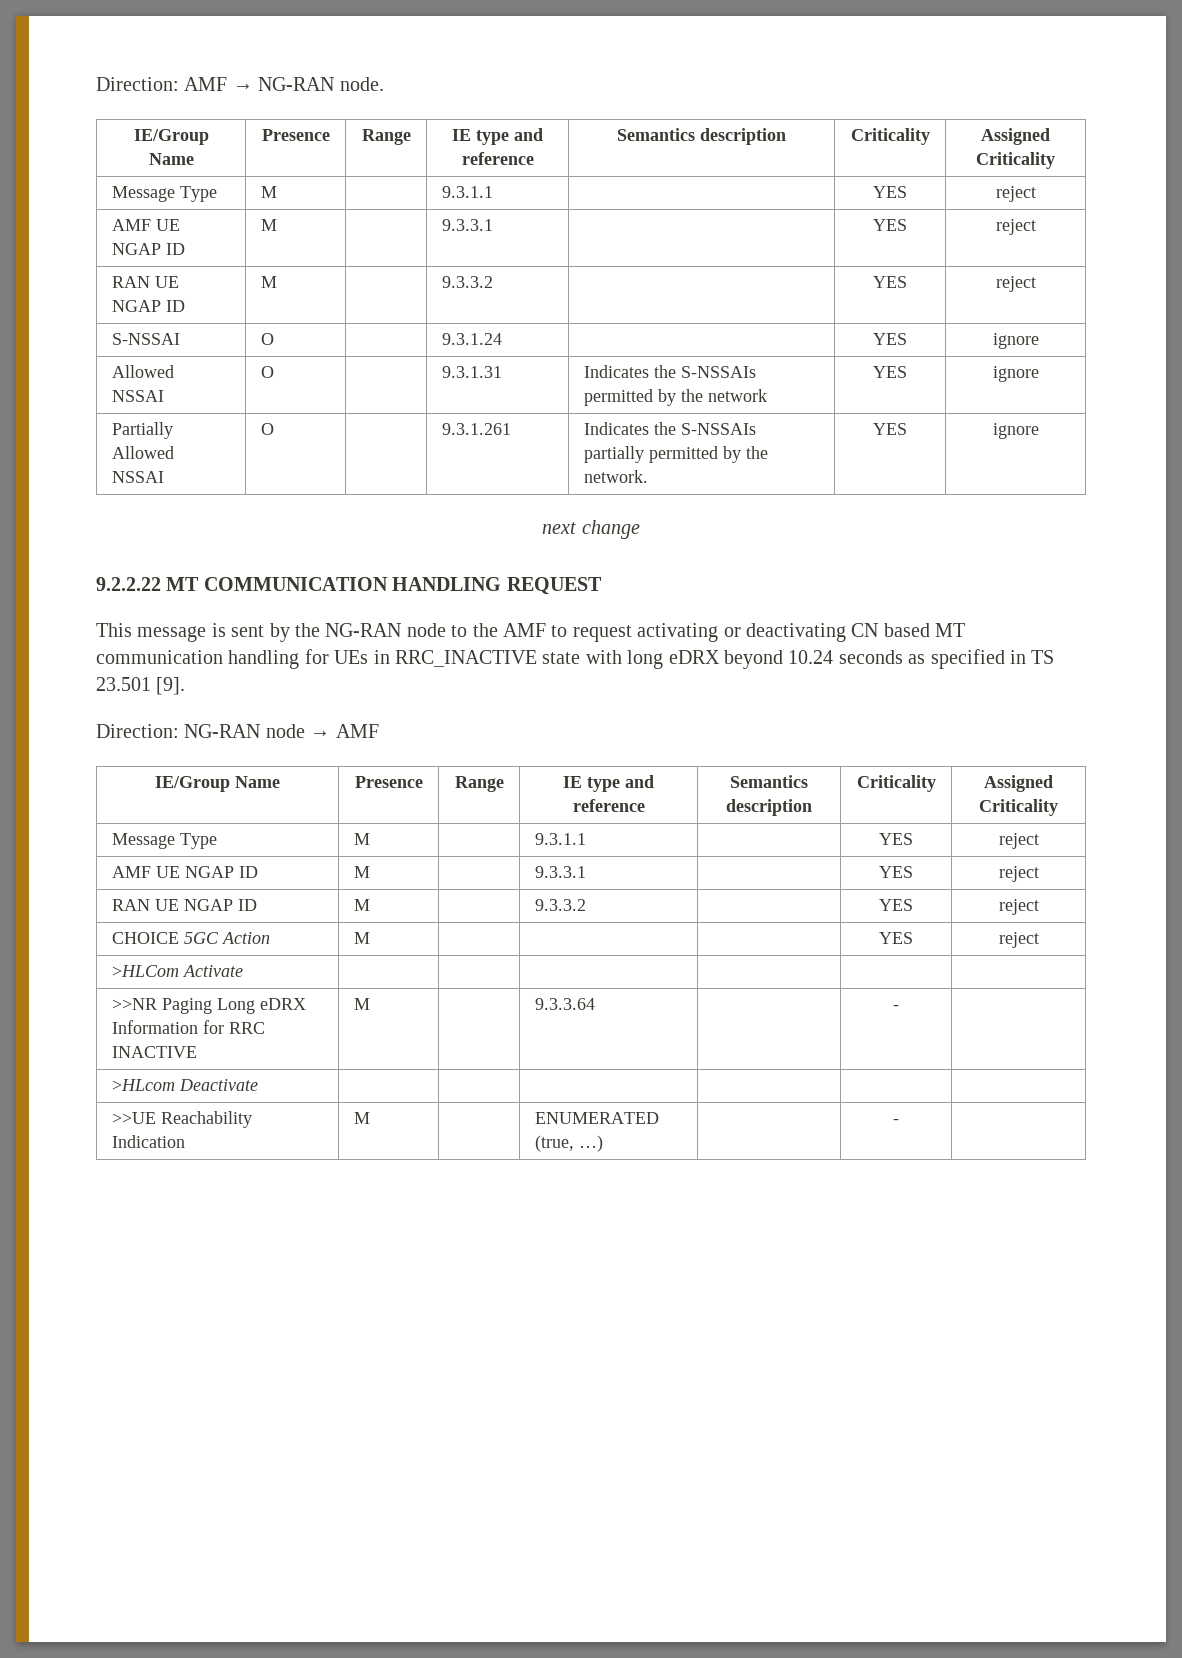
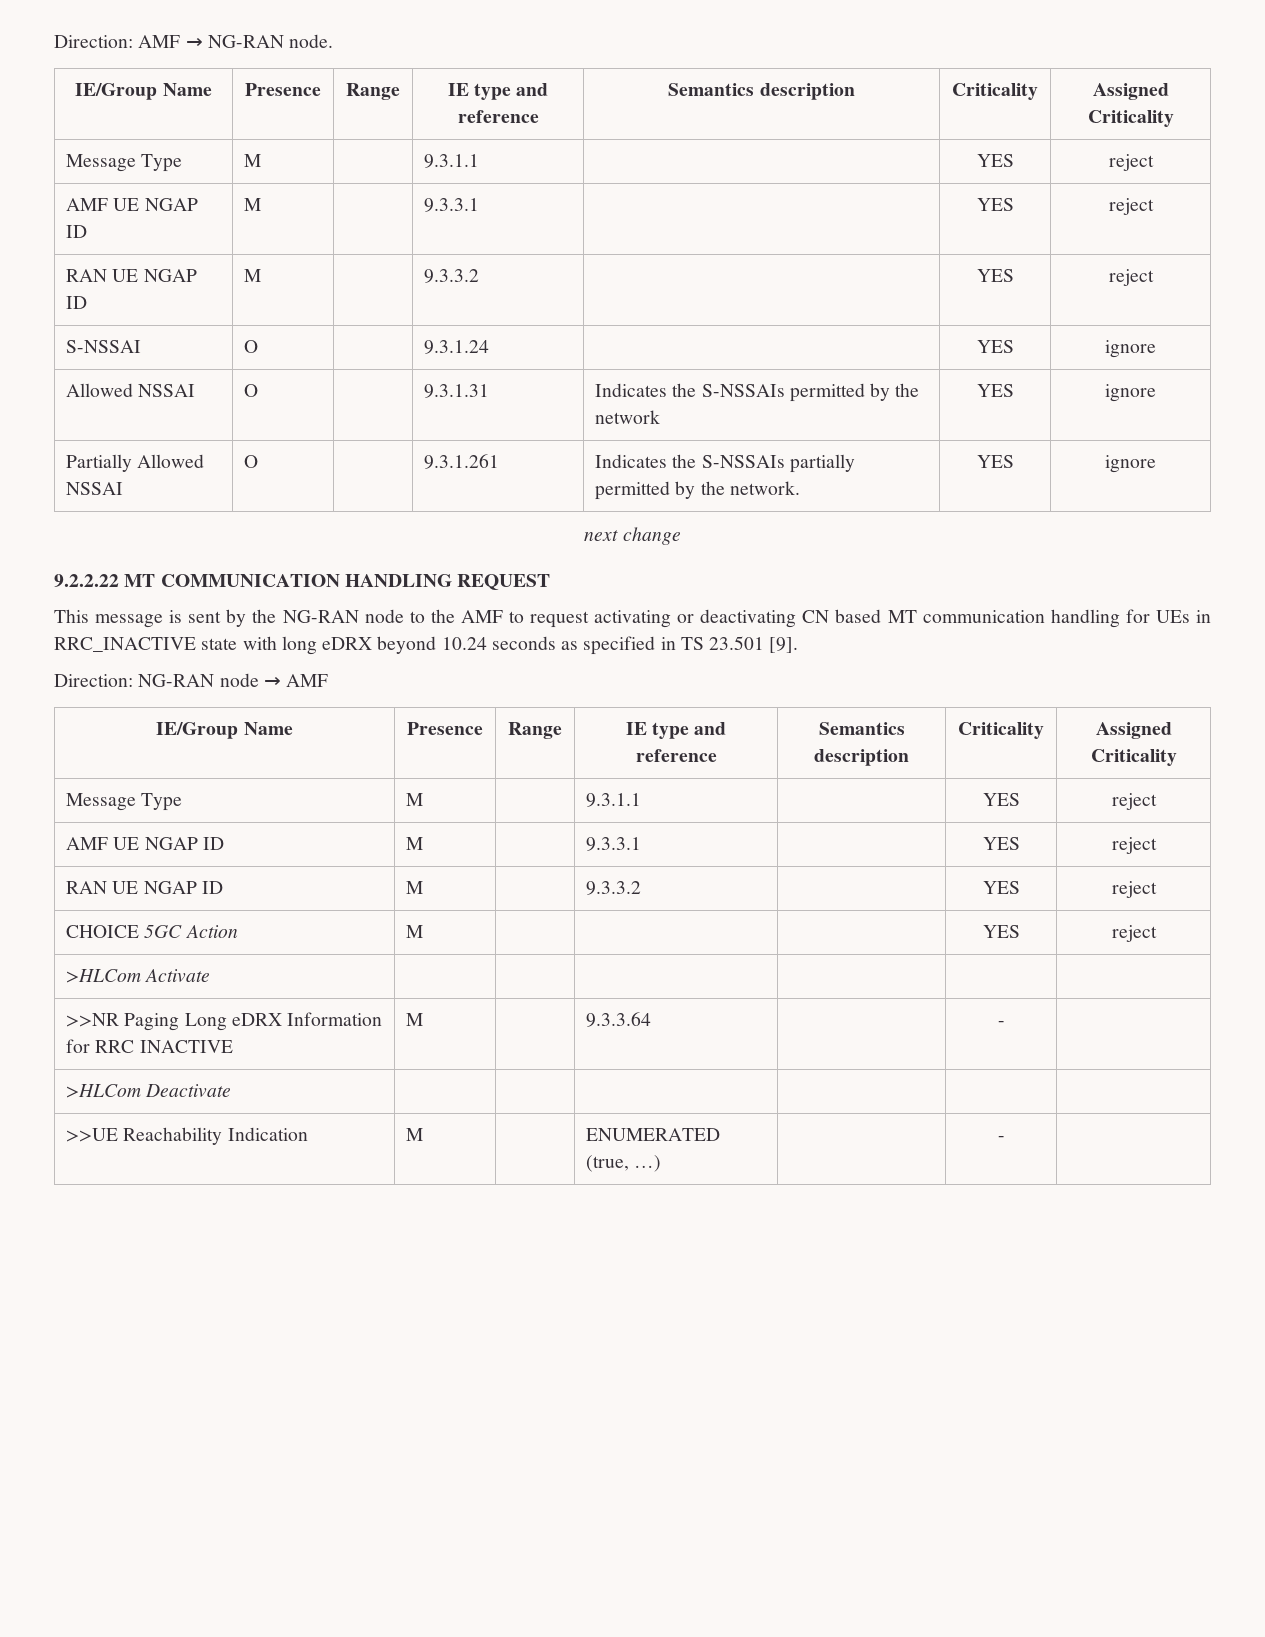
[111,1079,175,1091] >HLcom -> [66,1084,142,1098] >HLCom

